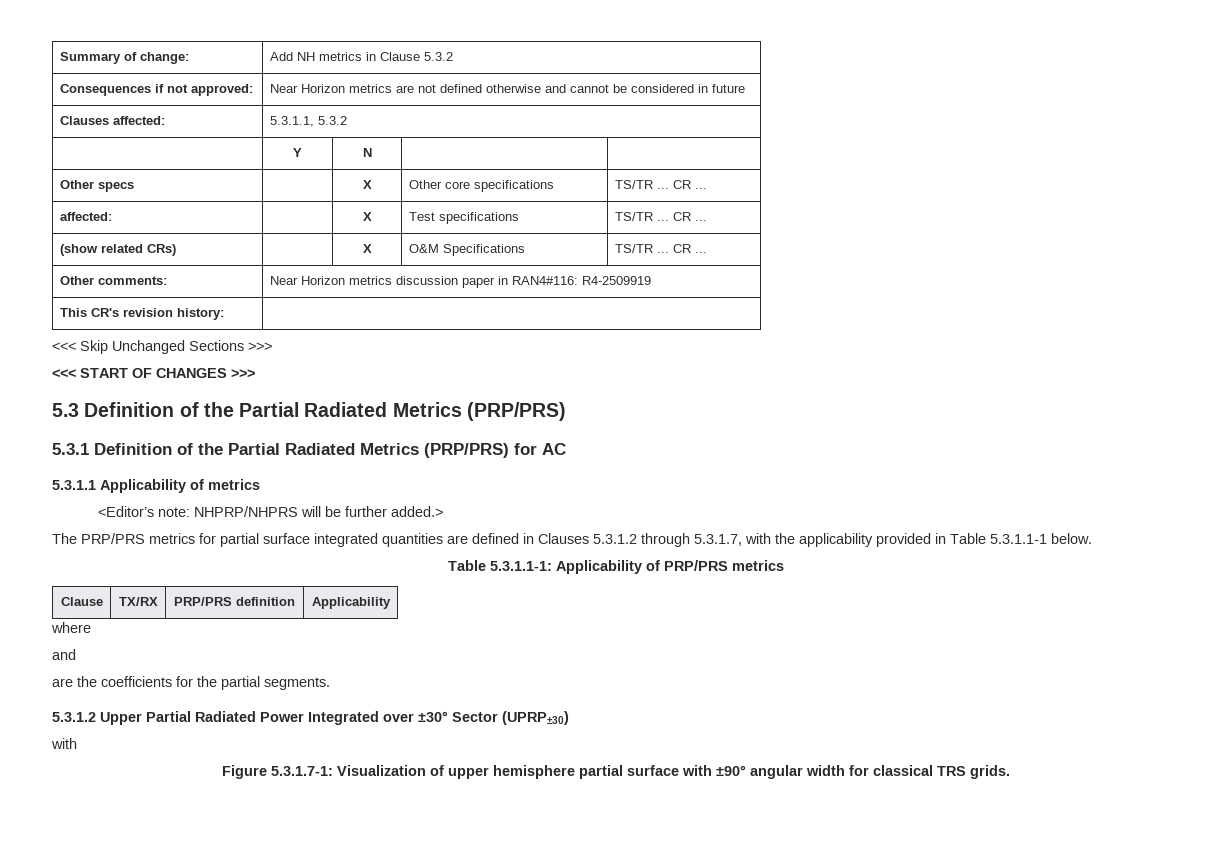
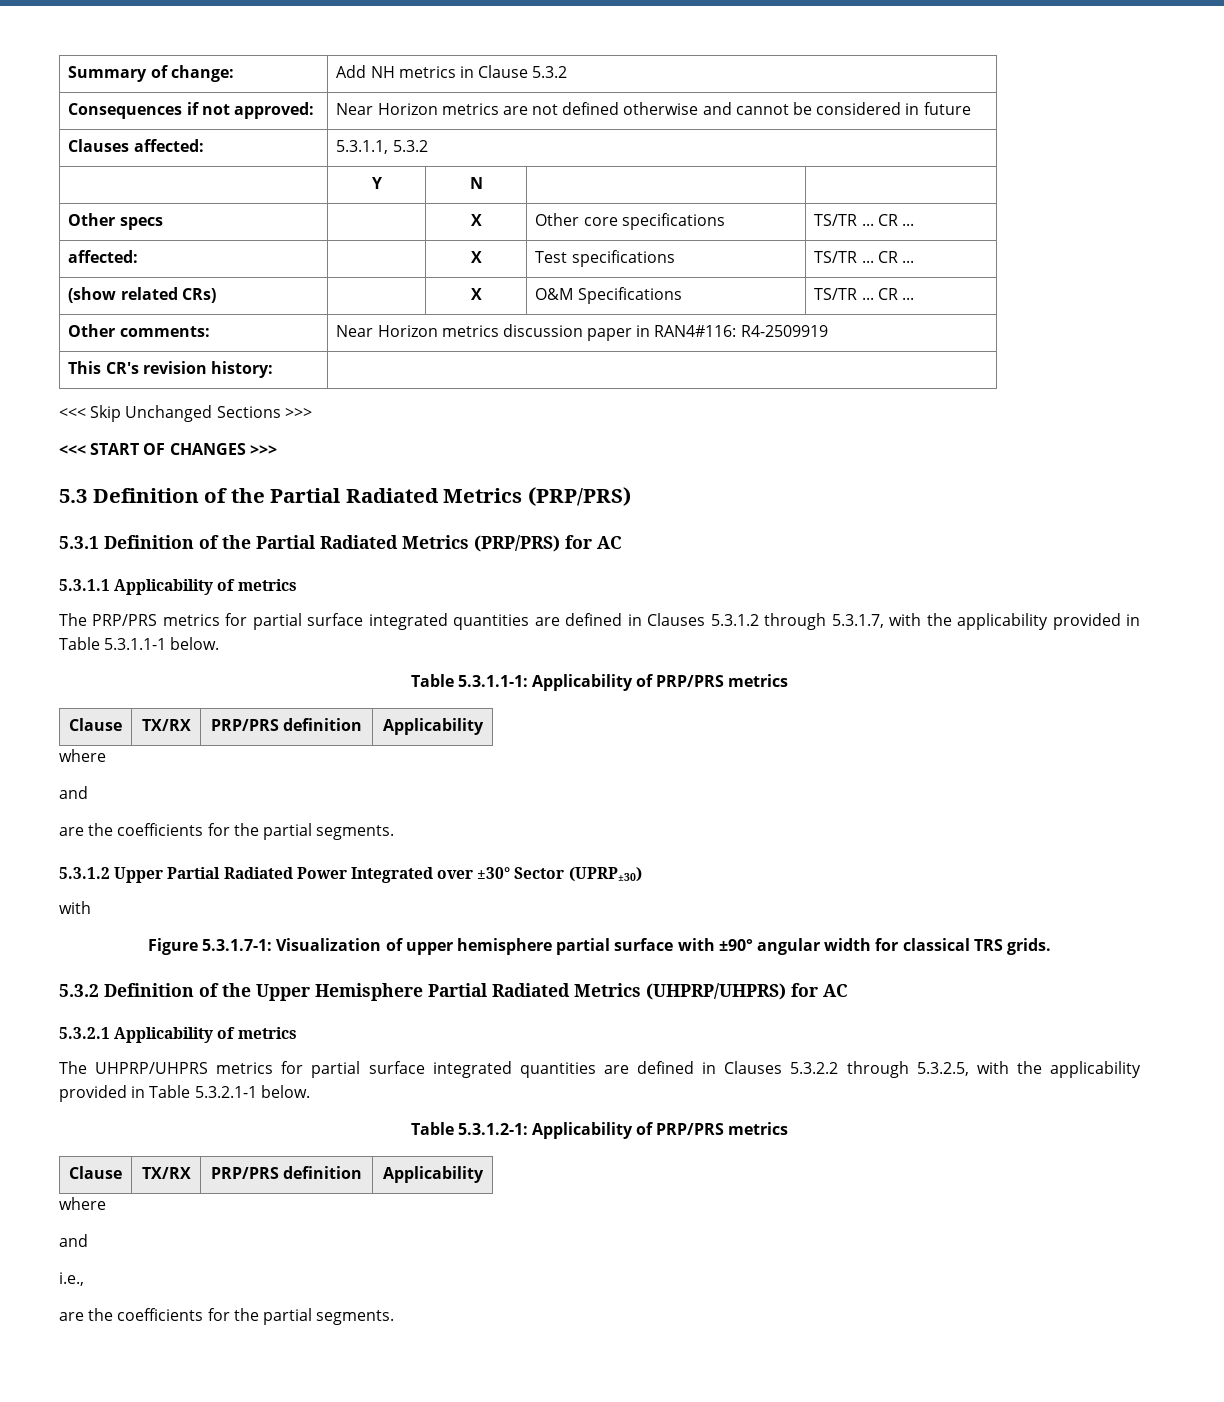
[97,506,443,517] // <Editor’s note: NHPRP/NHPRS will be further added.> -> (297, 585) none
(1010, 772) none -> [59,983,848,1001] [59,1027,297,1043] [59,1061,1141,1078] [59,1085,310,1102] [410,1122,789,1139] [69,1166,122,1179] [141,1167,191,1179] [210,1166,363,1179] [382,1166,484,1183] [59,1197,106,1210] [59,1234,88,1247] [59,1272,84,1286] [59,1308,395,1325] // 5.3.2 Definition of the Upper Hemisphere Partial Radiated Metrics (UHPRP/UHPRS) for AC // 5.3.2.1 Applicability of metrics // The UHPRP/UHPRS metrics for partial surface integrated quantities are defined in Clauses 5.3.2.2 through 5.3.2.5, with the applicability provided in Table 5.3.2.1-1 below. // Table 5.3.1.2-1: Applicability of PRP/PRS metrics // Clause | TX/RX | PRP/PRS definition | Applicability // where // and // i.e., // are the coefficients for the partial segments.

